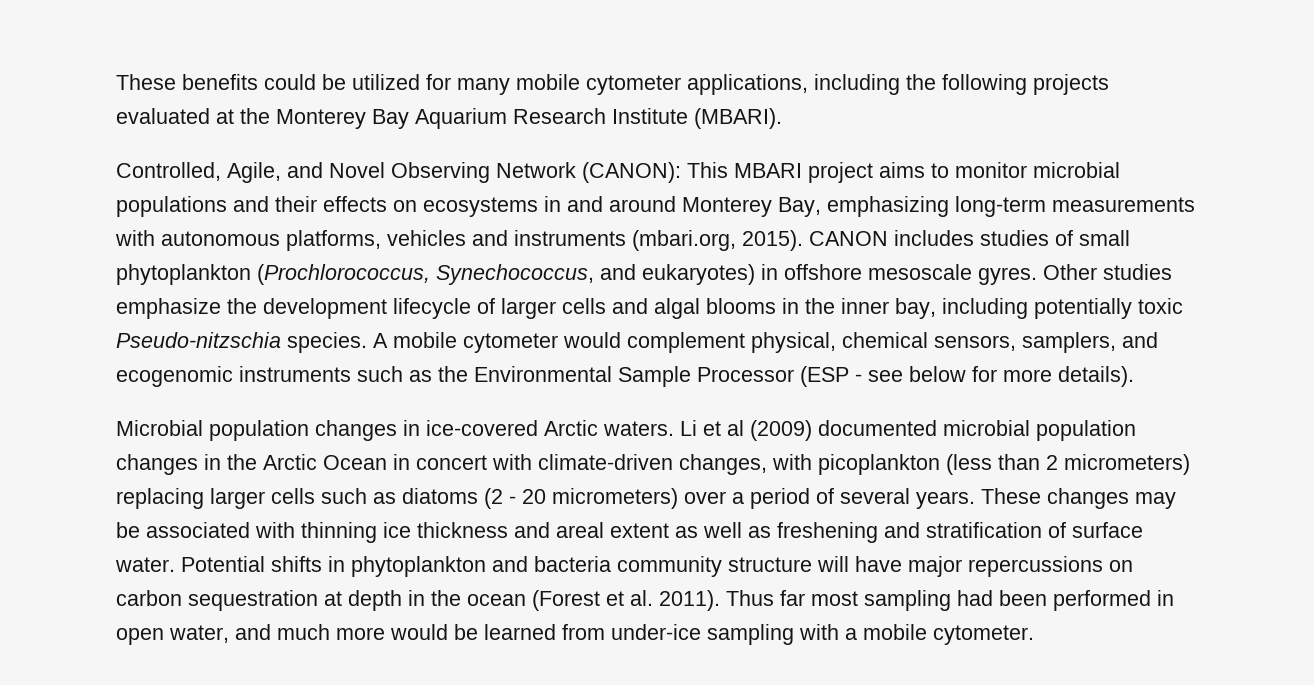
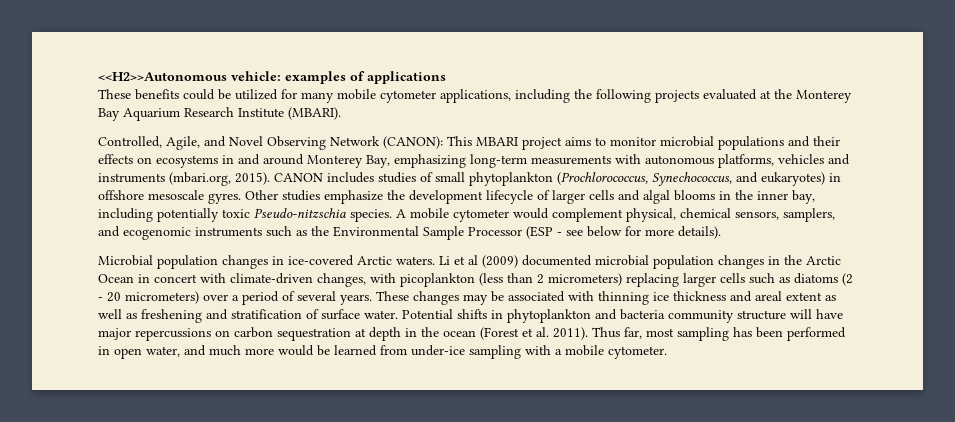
(116, 82) none -> [98,71,446,84] <<H2>>Autonomous vehicle: examples of applications //
[780,590,805,606] far -> [624,327,642,339] far,
[957,590,993,606] had -> [733,327,752,337] has

